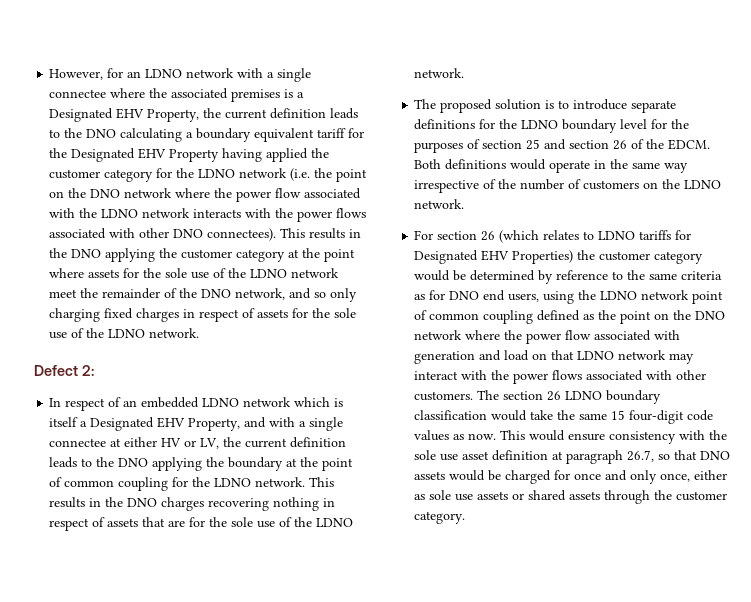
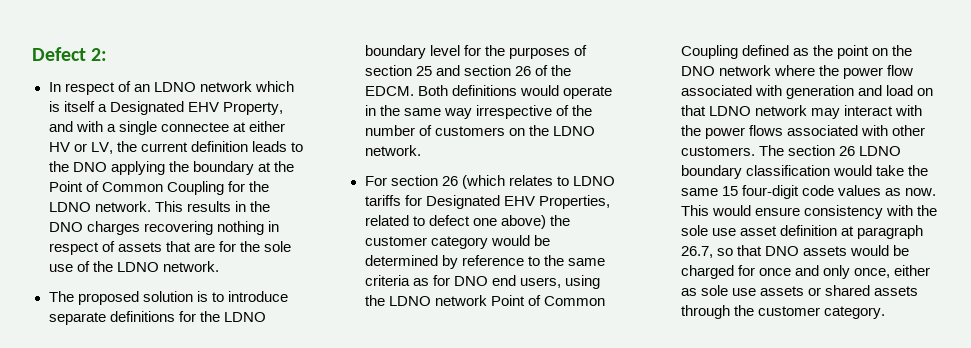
[49,68,312,82] [49,88,305,102] [49,108,359,122] [49,128,365,142] [49,148,330,162] [49,168,368,182] [49,188,362,202] [49,208,367,222] [49,228,362,241] [49,248,356,262] [49,268,340,279] [49,288,358,302] [49,308,357,322] [49,328,200,339] However, for an LDNO network with a single connectee where the associated premises is a Designated EHV Property, the current definition leads to the DNO calculating a boundary equivalent tariff for the Designated EHV Property having applied the customer category for the LDNO network (i.e. the point on the DNO network where the power flow associated with the LDNO network interacts with the power flows associated with other DNO connectees). This results in the DNO applying the customer category at the point where assets for the sole use of the LDNO network meet the remainder of the DNO network, and so only charging fixed charges in respect of assets for the sole use of the LDNO network. // -> (32, 54) none
[141,397,200,408] embedded -> (150, 88) none
[322,458,354,471] [49,477,169,491] point of common coupling -> [48,181,224,195] Point of Common Coupling
[512,250,574,264] Properties) -> [538,195,610,209] [364,215,546,229] Properties, related to defect one above)
[692,291,724,304] [414,310,534,324] point of common coupling -> [490,295,605,306] [680,45,738,59] Point of Common Coupling

